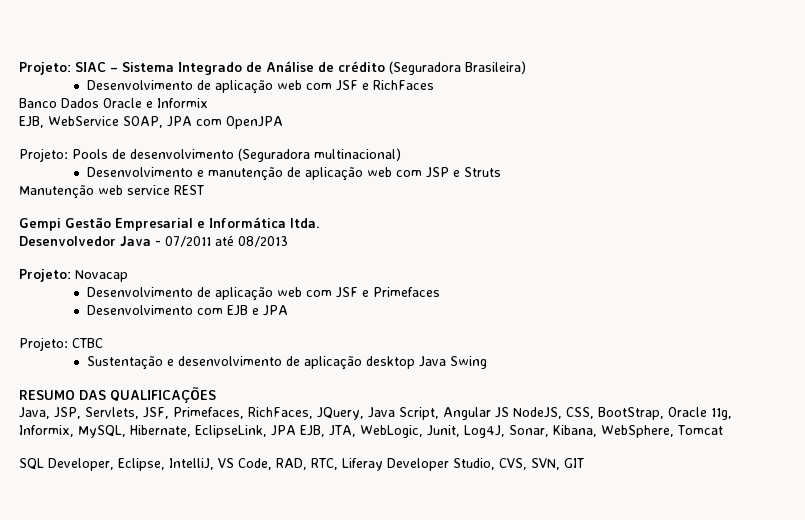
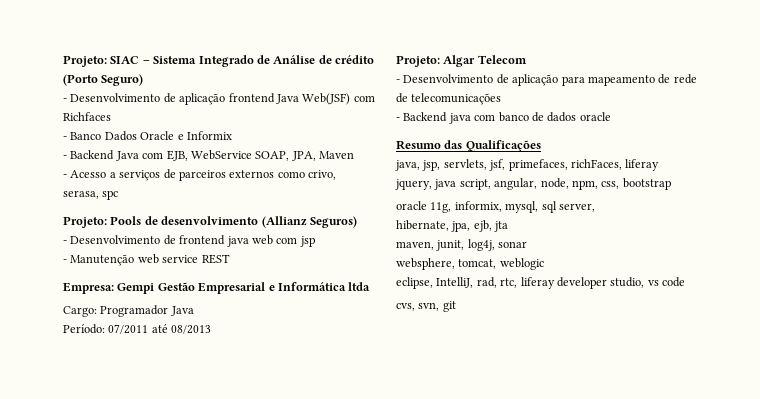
[389,61,526,75] [86,80,434,94] (Seguradora Brasileira) // Desenvolvimento de aplicação web com JSF e RichFaces // -> [63,74,144,86] [63,93,375,105] [63,112,111,121] [63,136,67,140] (Porto Seguro) // - Desenvolvimento de aplicação frontend Java Web(JSF) com Richfaces // -
[19,116,283,129] [19,148,401,162] [86,167,501,181] EJB, WebService SOAP, JPA com OpenJPA // Projeto: Pools de desenvolvimento (Seguradora multinacional) // Desenvolvimento e manutenção de aplicação web com JSP e Struts // -> [63,150,354,161] [63,169,336,181] [63,190,119,200] [63,216,357,228] [63,235,315,247] [63,259,67,263] - Backend Java com EJB, WebService SOAP, JPA, Maven // - Acesso a serviços de parceiros externos como crivo, serasa, spc // Projeto: Pools de desenvolvimento (Allianz Seguros) // - Desenvolvimento de frontend java web com jsp // -
(204, 190) none -> [63,282,114,294] Empresa:
[290,218,320,228] [19,236,161,246] ltda. // Desenvolvedor Java - -> [348,282,371,291] [63,305,194,317] [63,324,105,334] ltda // Cargo: Programador Java // Período:
[75,270,128,282] [86,287,440,301] [86,305,288,316] [19,337,103,351] [86,356,487,370] [19,387,216,403] [19,407,732,420] [19,425,723,438] [19,458,584,471] Novacap // Desenvolvimento de aplicação web com JSF e Primefaces // Desenvolvimento com EJB e JPA // Projeto: CTBC // Sustentação e desenvolvimento de aplicação desktop Java Swing // RESUMO DAS QUALIFICAÇÕES // Java, JSP, Servlets, JSF, Primefaces, RichFaces, JQuery, Java Script, Angular JS NodeJS, CSS, BootStrap, Oracle 11g, Informix, MySQL, Hibernate, EclipseLink, JPA EJB, JTA, WebLogic, Junit, Log4J, Sonar, Kibana, WebSphere, Tomcat // SQL Developer, Eclipse, IntelliJ, VS Code, RAD, RTC, Liferay Developer Studio, CVS, SVN, GIT -> [443,55,527,67] [396,74,697,86] [396,93,502,105] [396,112,611,124] [396,140,541,152] [395,159,660,171] [395,178,671,190] [396,201,595,213] [396,220,509,232] [396,239,528,251] [396,258,544,270] [396,277,685,289] [396,301,456,312] Algar Telecom // - Desenvolvimento de aplicação para mapeamento de rede de telecomunicações // - Backend java com banco de dados oracle // Resumo das Qualificações // java, jsp, servlets, jsf, primefaces, richFaces, liferay // jquery, java script, angular, node, npm, css, bootstrap // oracle 11g, informix, mysql, sql server, // hibernate, jpa, ejb, jta // maven, junit, log4j, sonar // websphere, tomcat, weblogic // eclipse, IntelliJ, rad, rtc, liferay developer studio, vs code // cvs, svn, git

